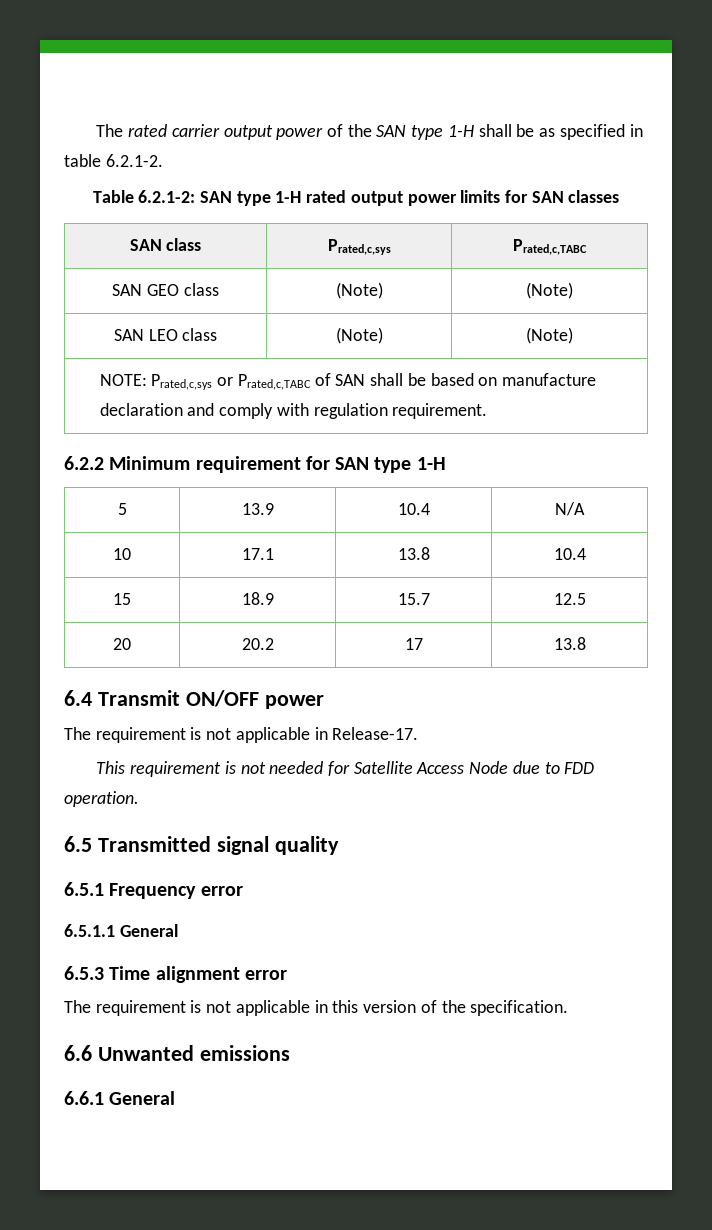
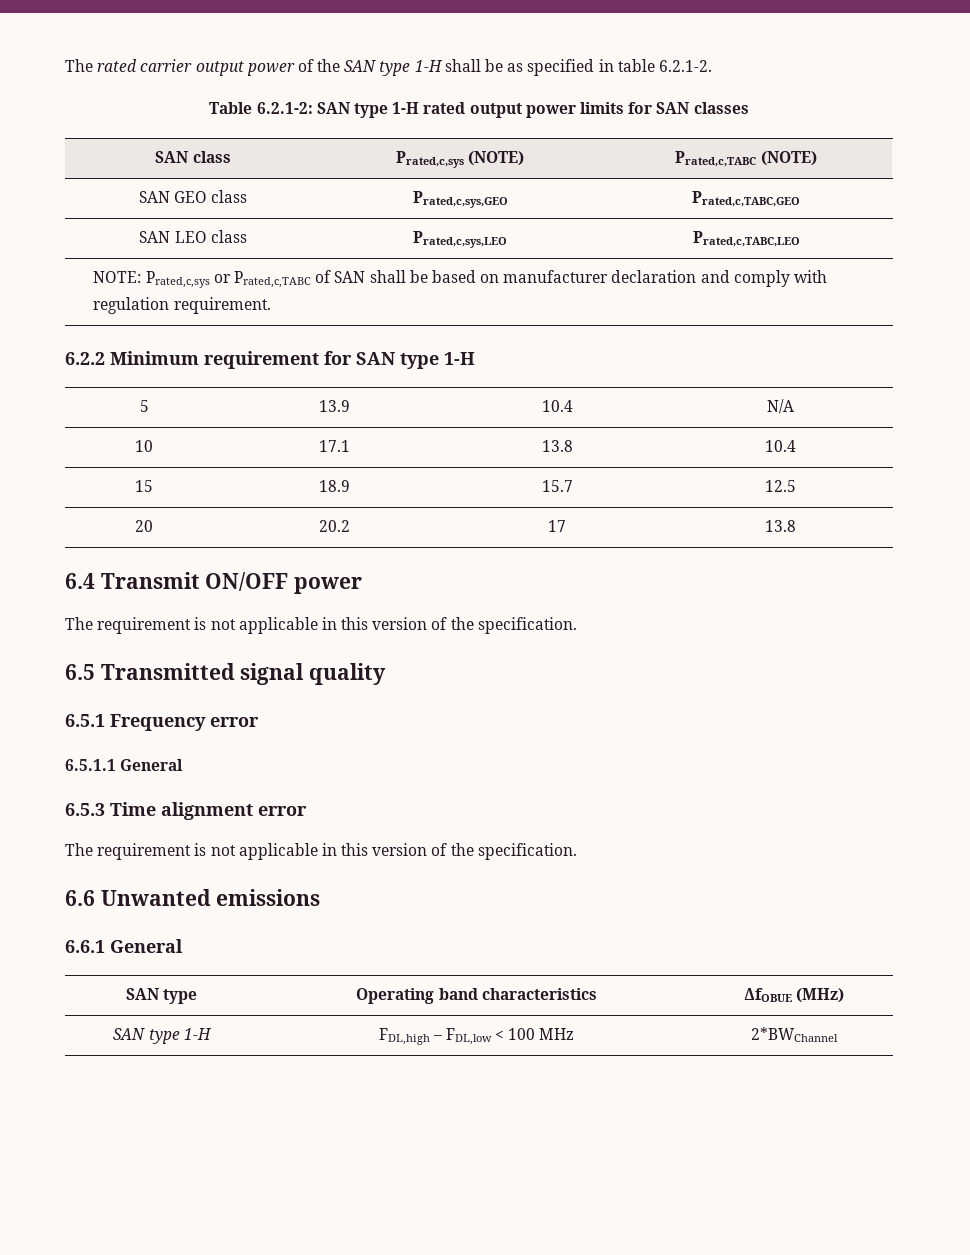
[513,239,587,255] | Prated,c,TABC -> [468,151,525,166] [675,151,817,167] (NOTE) | Prated,c,TABC (NOTE)
[335,282,383,299] [526,282,573,299] (Note) | (Note) -> [412,191,508,208] [692,191,801,207] Prated,c,sys,GEO | Prated,c,TABC,GEO
[335,327,383,344] [526,327,573,344] (Note) | (Note) -> [413,231,507,248] [692,231,800,247] Prated,c,sys,LEO | Prated,c,TABC,LEO
[502,373,597,386] manufacture -> [503,270,609,283] manufacturer
[332,727,419,740] [96,761,595,777] [64,791,139,807] Release-17. // This requirement is not needed for Satellite Access Node due to FDD operation. -> [341,617,577,634] this version of the specification.
(176, 1098) none -> [125,988,198,1004] [356,988,597,1004] [743,988,845,1003] [113,1028,212,1044] [378,1028,575,1045] [751,1027,838,1042] // SAN type | Operating band characteristics | ΔfOBUE (MHz) // SAN type 1-H | FDL,high – FDL,low < 100 MHz | 2*BWChannel

